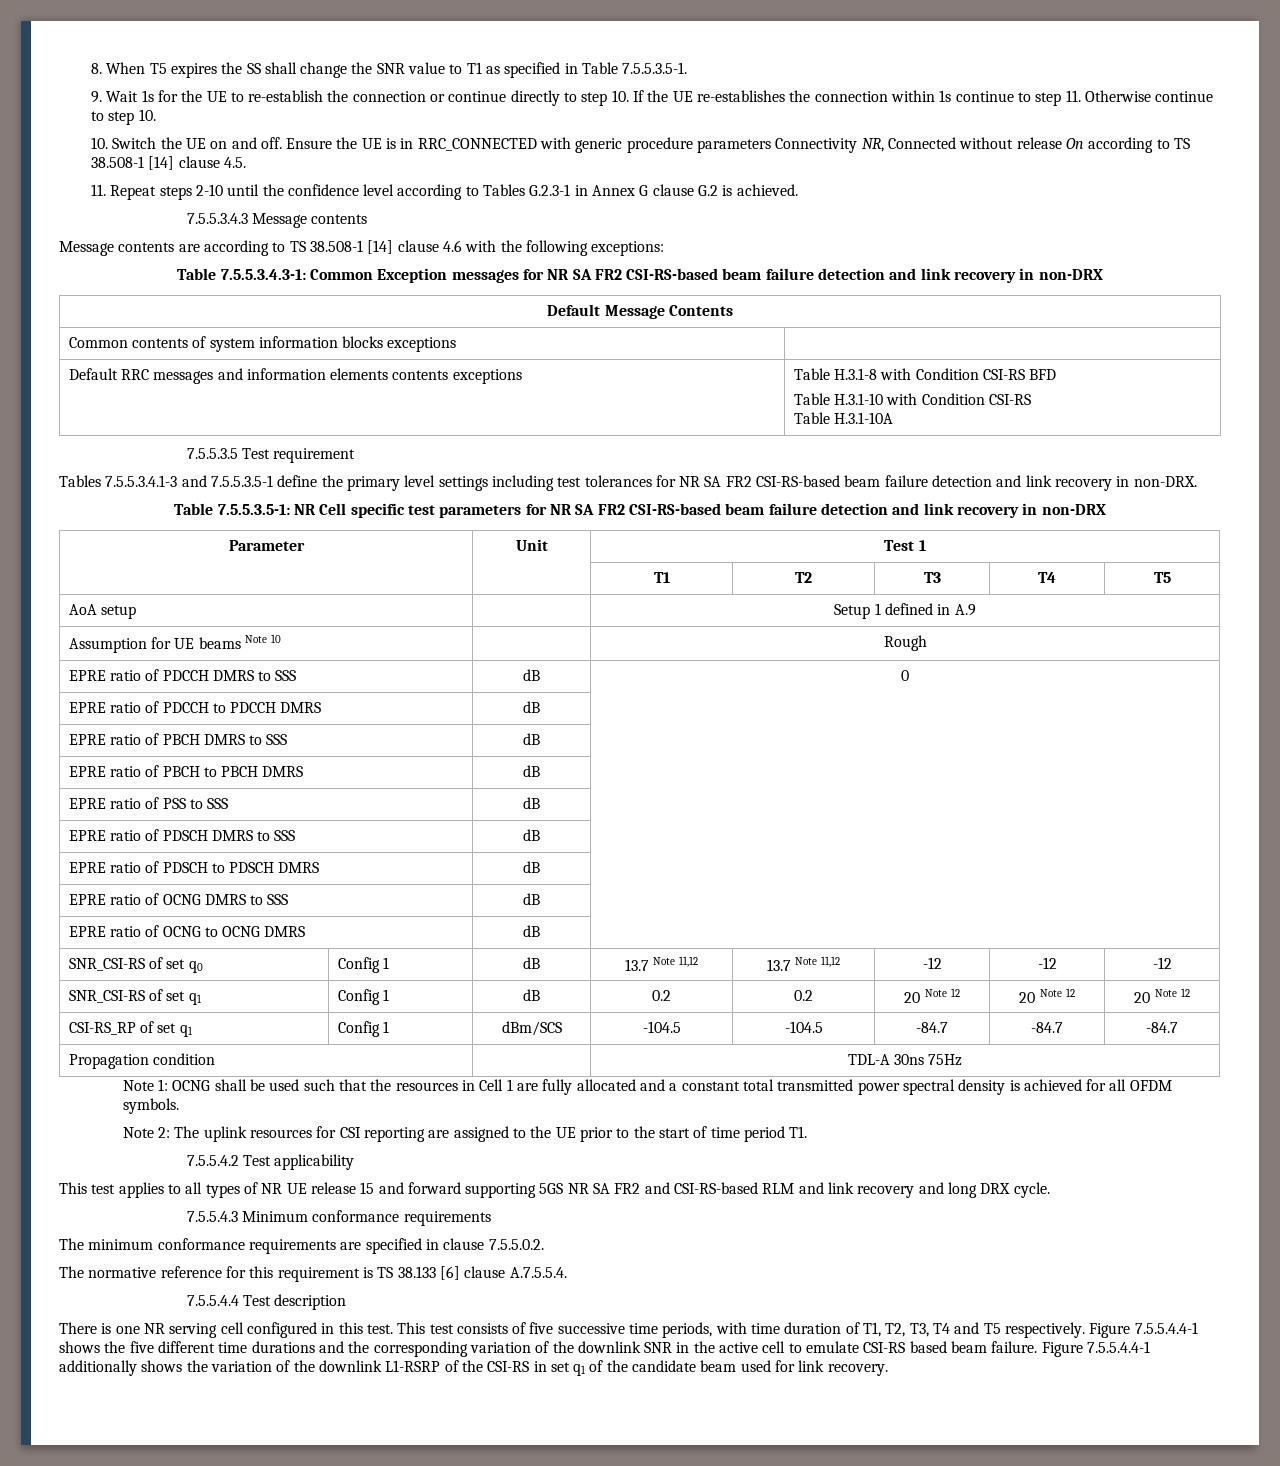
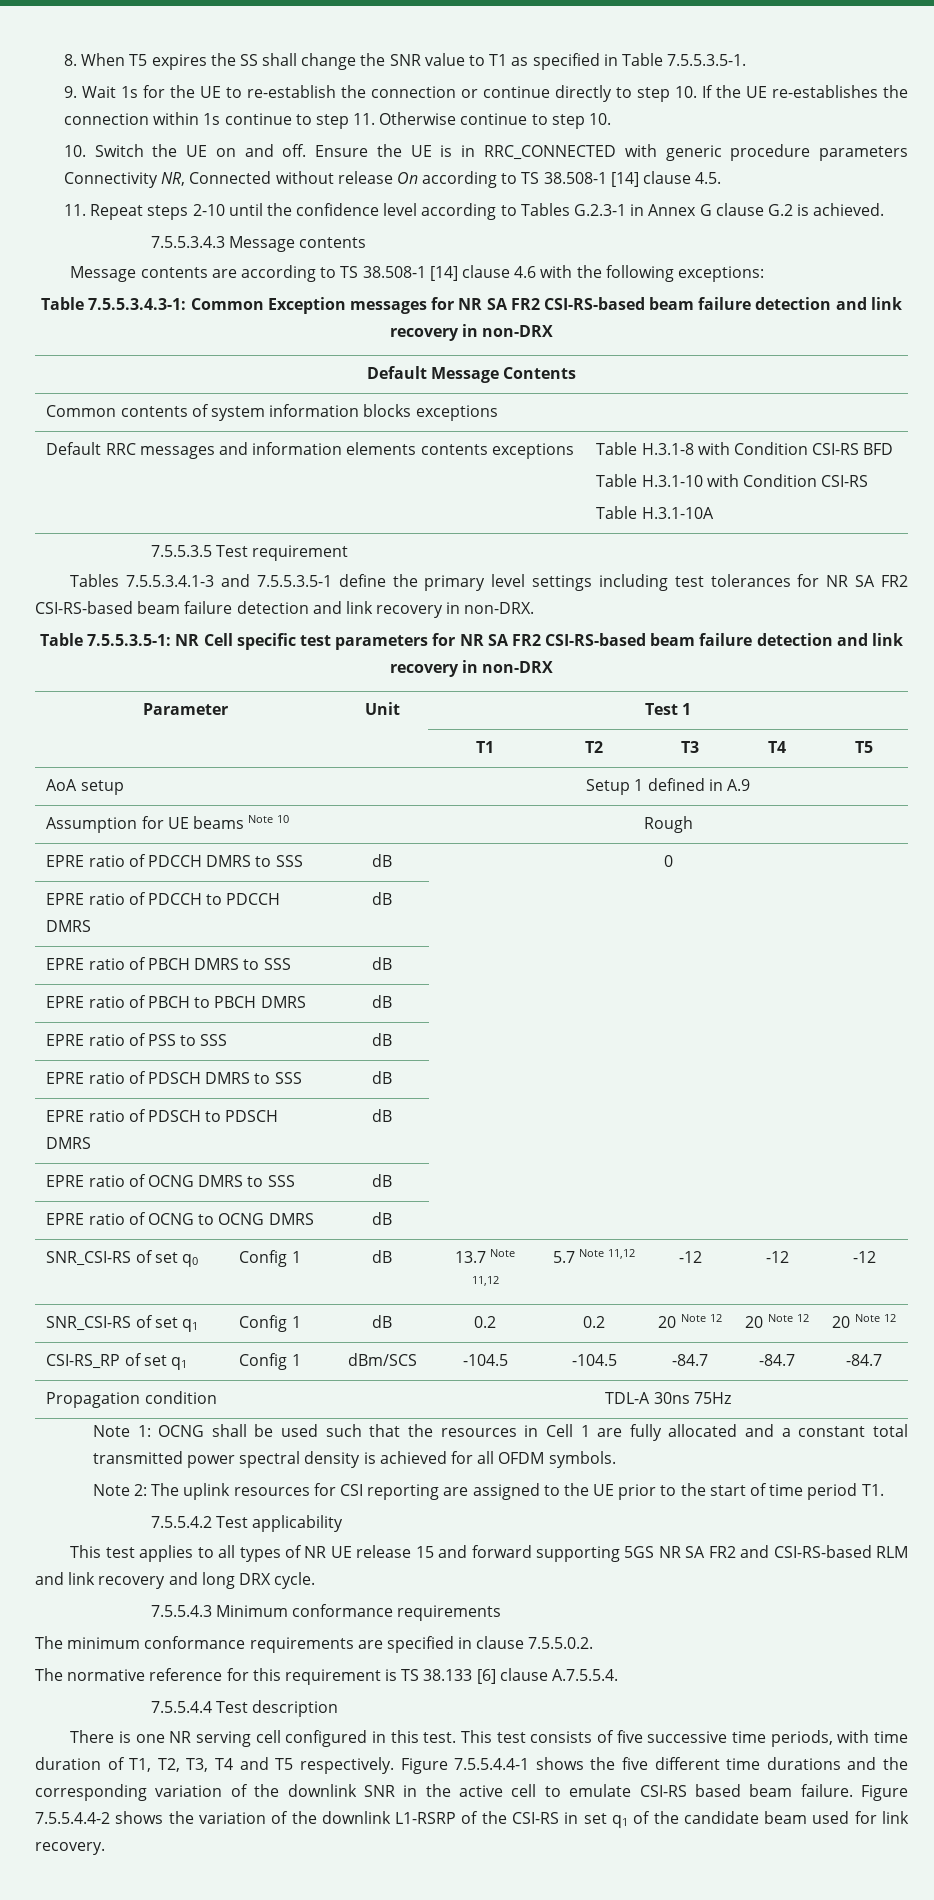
[766,959,791,971] 13.7 -> [552,1251,575,1263] 5.7
[1087,1341,1151,1353] [59,1360,137,1376] 7.5.5.4.4-1 additionally -> [35,1812,110,1824] 7.5.5.4.4-2

